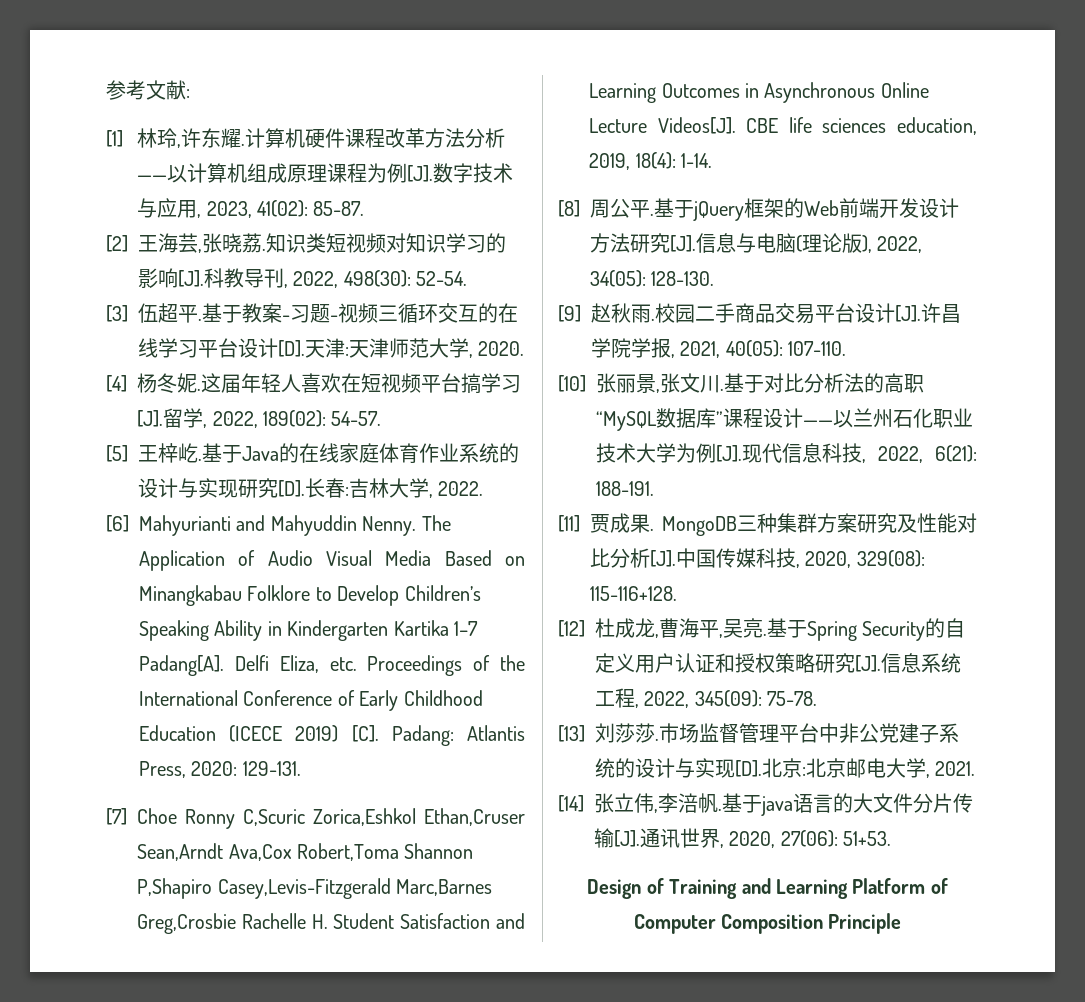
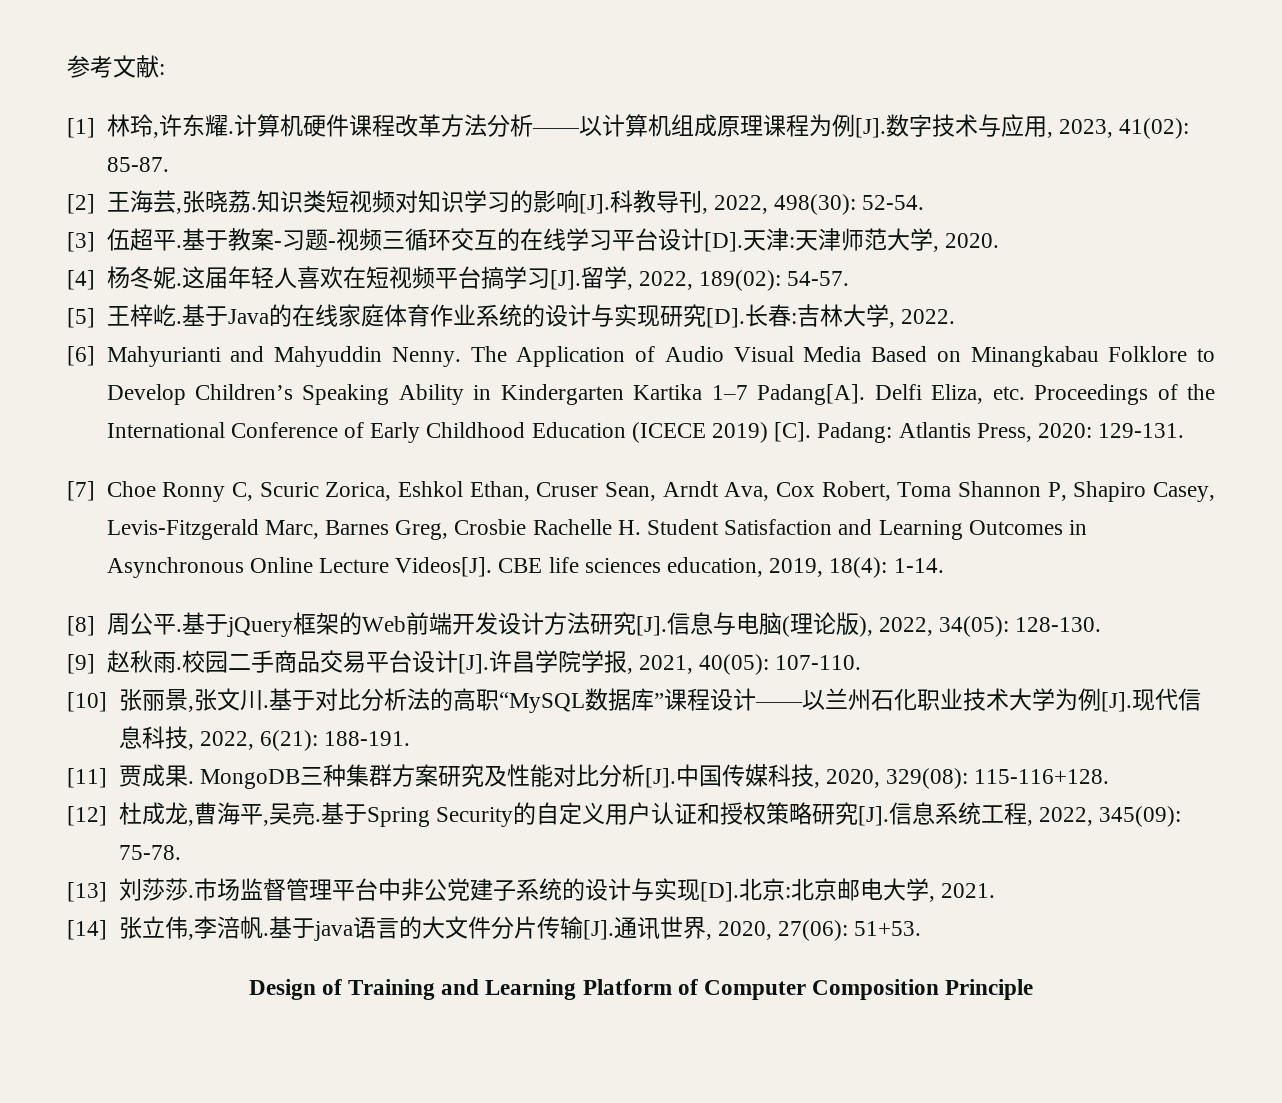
[243,808,525,826] [137,843,474,861] [137,878,492,899] [137,913,237,934] C,Scuric Zorica,Eshkol Ethan,Cruser Sean,Arndt Ava,Cox Robert,Toma Shannon P,Shapiro Casey,Levis-Fitzgerald Marc,Barnes Greg,Crosbie -> [231,481,1215,502] [106,519,527,540] C, Scuric Zorica, Eshkol Ethan, Cruser Sean, Arndt Ava, Cox Robert, Toma Shannon P, Shapiro Casey, Levis-Fitzgerald Marc, Barnes Greg, Crosbie

